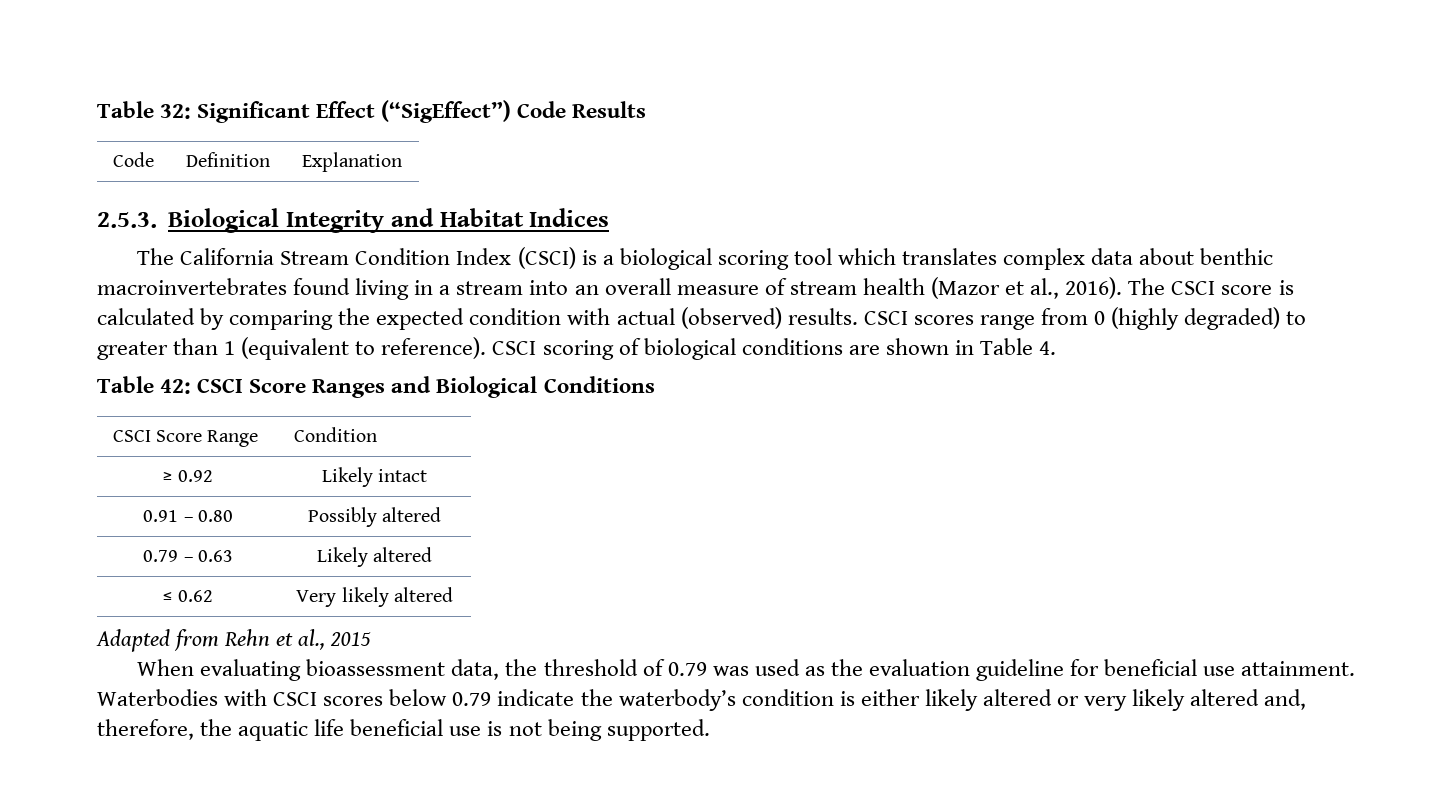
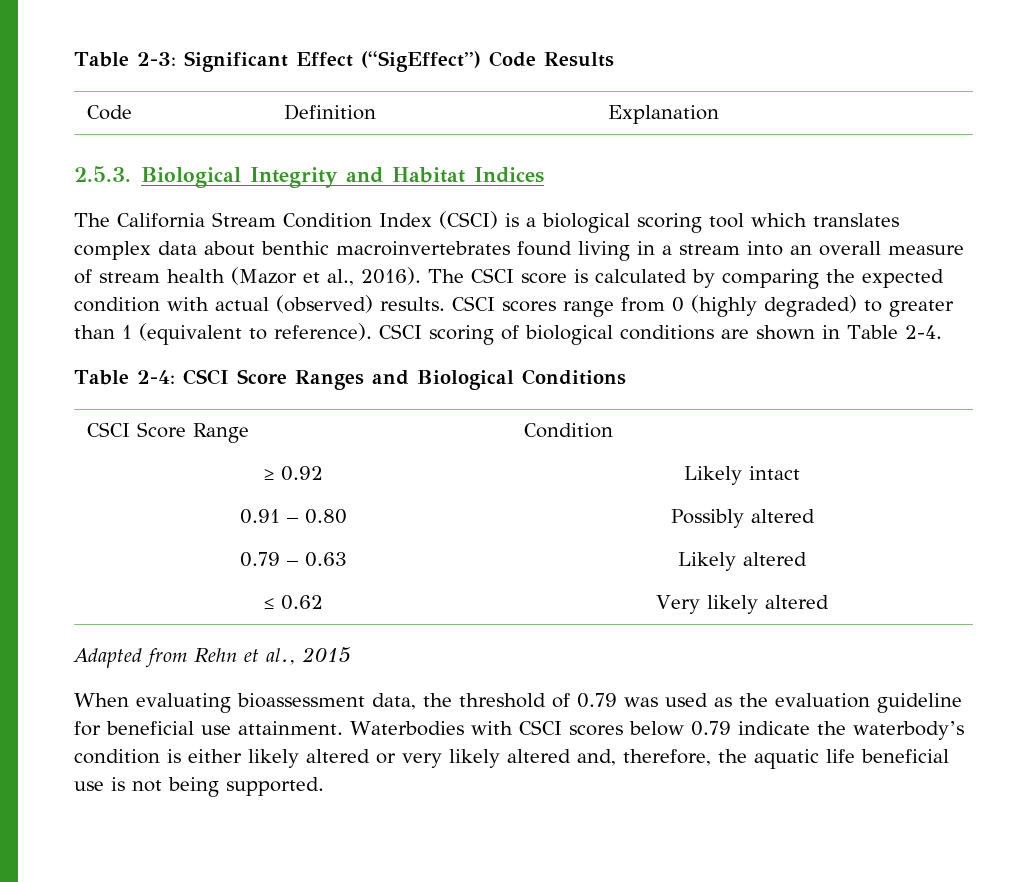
[97,101,192,119] Table 32: -> [74,52,176,67] Table 2-3:
[1039,341,1057,355] [97,376,192,394] 4. // Table 42: -> [904,325,942,339] [74,370,175,385] 2-4. // Table 2-4:

